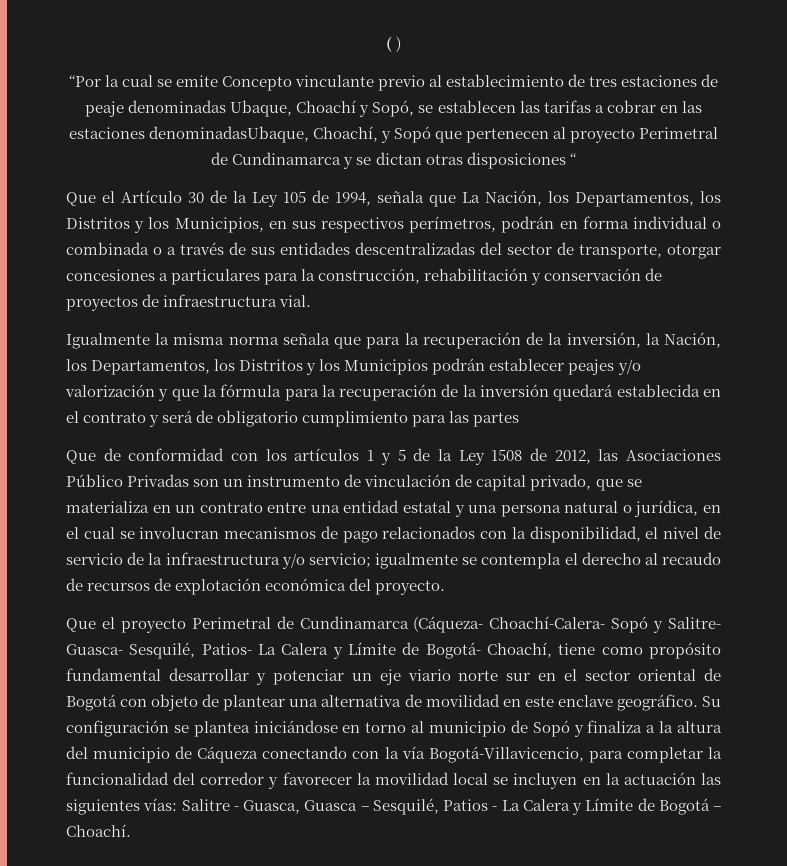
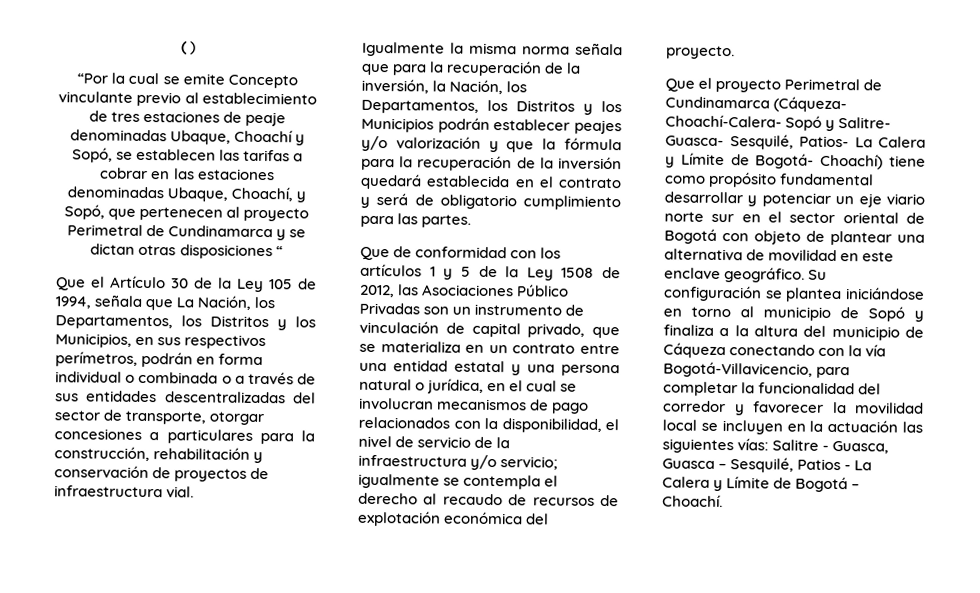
[148,126,309,143] denominadasUbaque, -> [66,186,228,202] denominadas Ubaque,
[393,126,431,143] Sopó -> [63,204,105,220] Sopó,
[473,412,520,427] partes -> [421,214,472,228] partes.
[486,642,552,658] Choachí, -> [820,153,884,170] Choachí)

